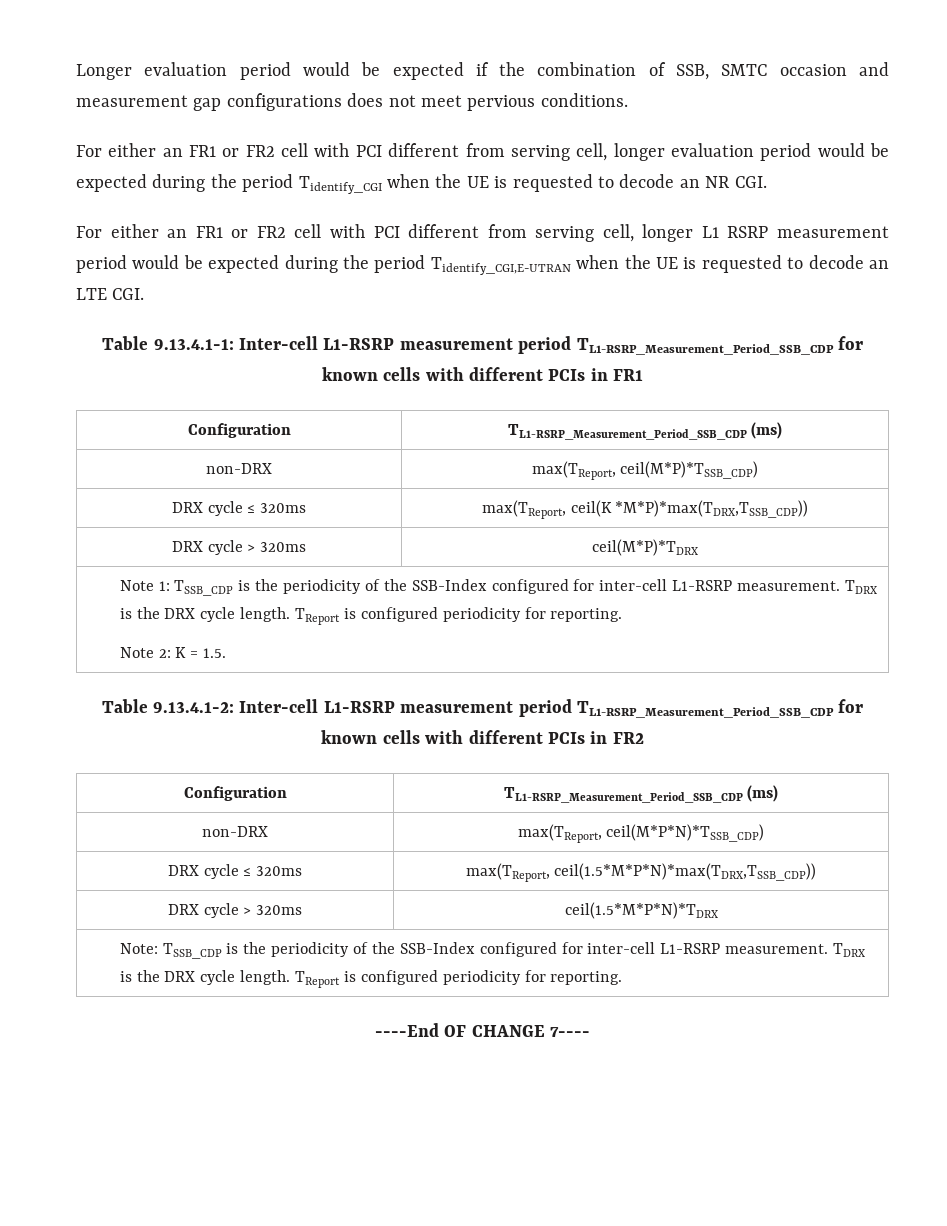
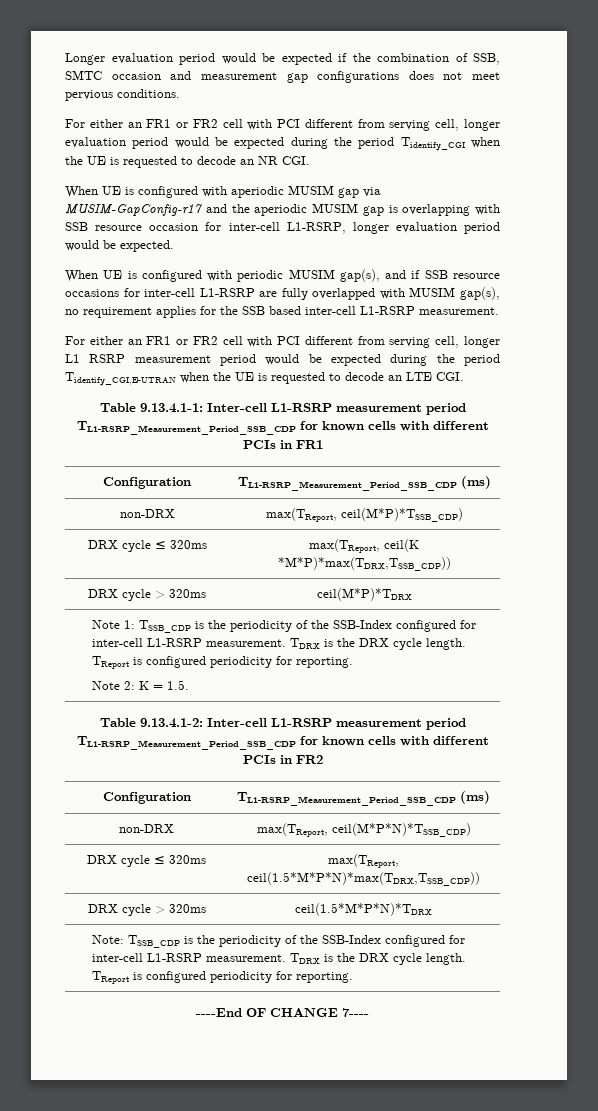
(767, 182) none -> [65,185,381,198] [65,203,500,216] [65,222,500,234] [65,240,174,252] [65,269,500,282] [65,287,500,300] [65,306,499,318] // When UE is configured with aperiodic MUSIM gap via MUSIM-GapConfig-r17 and the aperiodic MUSIM gap is overlapping with SSB resource occasion for inter-cell L1-RSRP, longer evaluation period would be expected. // When UE is configured with periodic MUSIM gap(s), and if SSB resource occasions for inter-cell L1-RSRP are fully overlapped with MUSIM gap(s), no requirement applies for the SSB based inter-cell L1-RSRP measurement.

